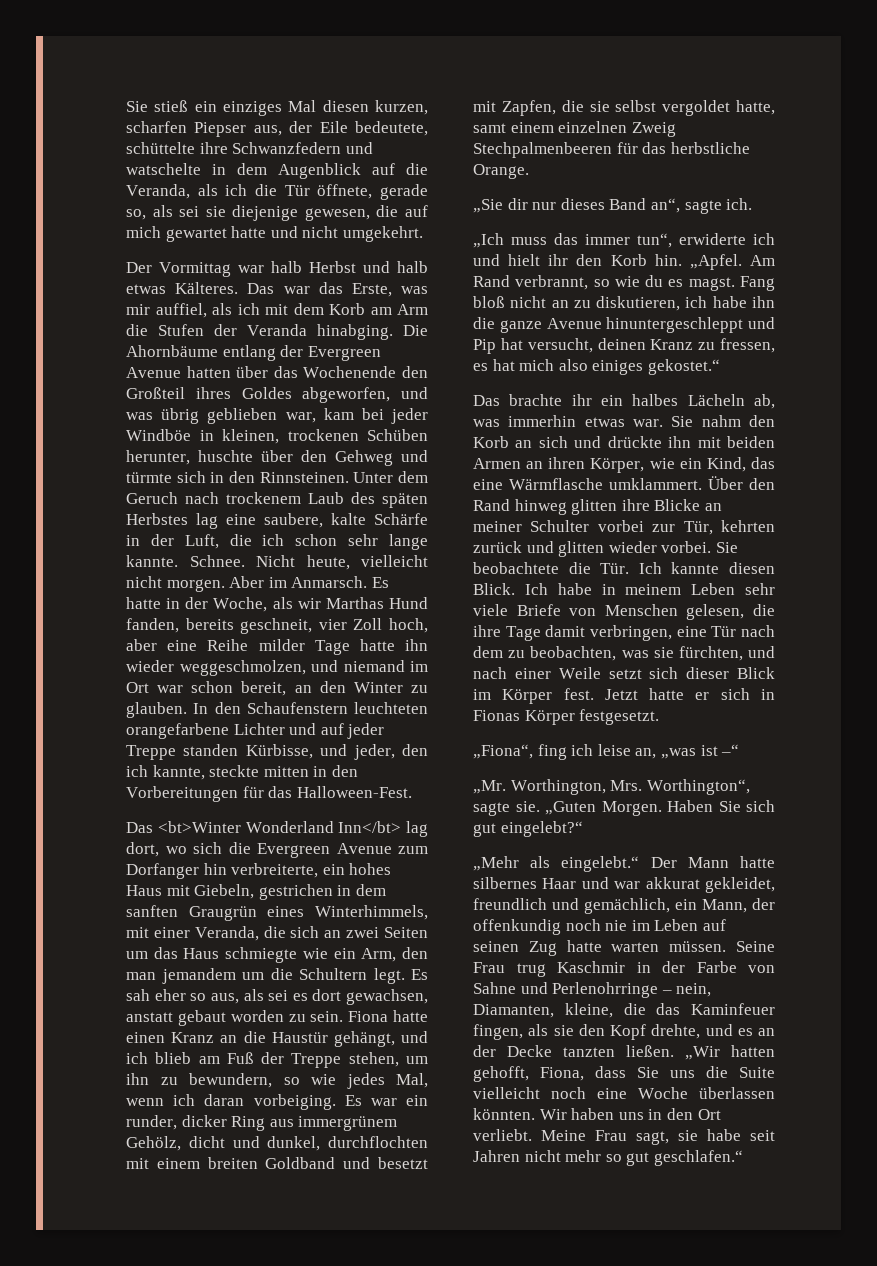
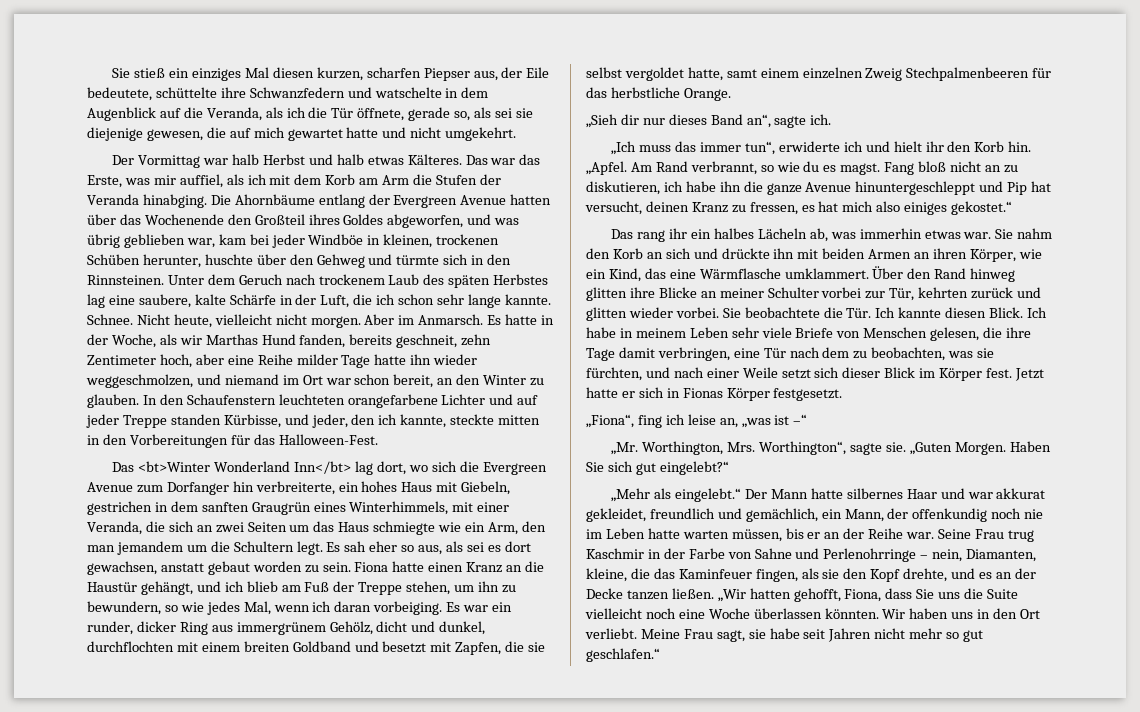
[318,618,383,630] vier Zoll -> [461,334,492,346] [87,355,156,365] zehn Zentimeter
[473,199,503,213] „Sie -> [586,114,618,128] „Sieh
[509,394,563,406] brachte -> [637,230,666,242] rang
[702,919,726,931] [473,940,727,956] auf seinen Zug hatte warten müssen. -> [647,528,935,542] hatte warten müssen, bis er an der Reihe war.
[563,1047,615,1057] tanzten -> [626,590,669,600] tanzen

